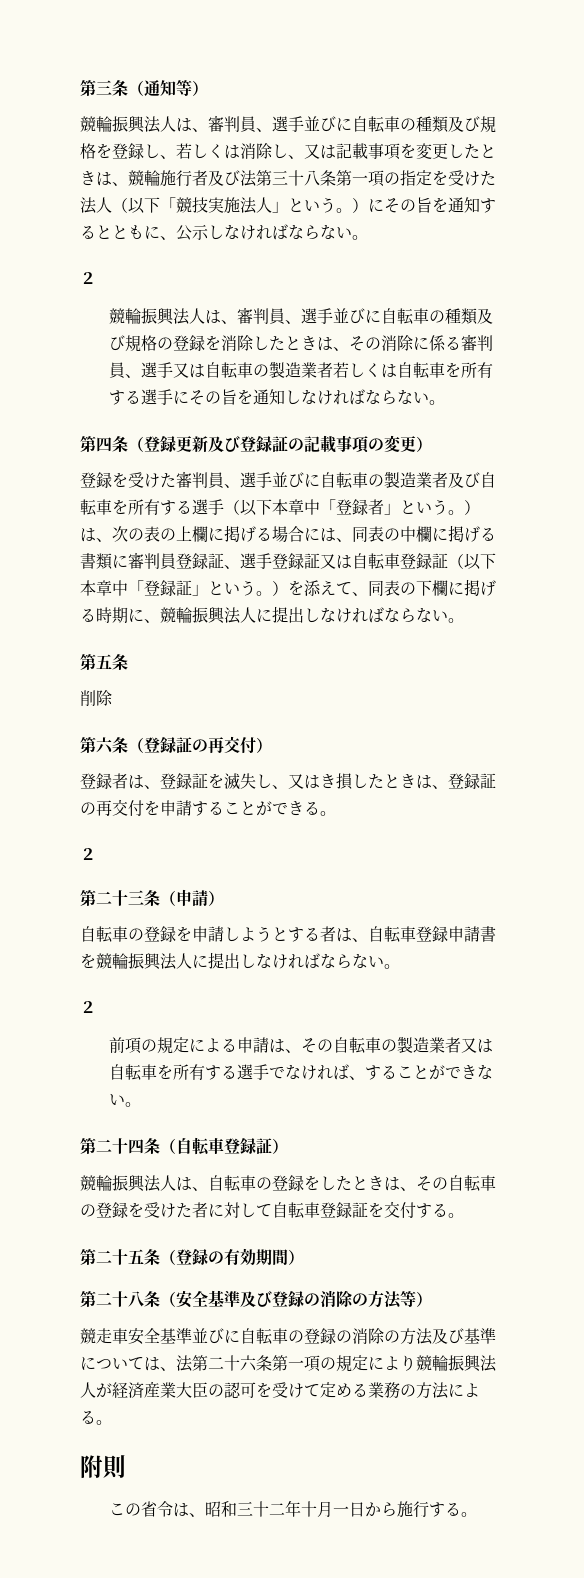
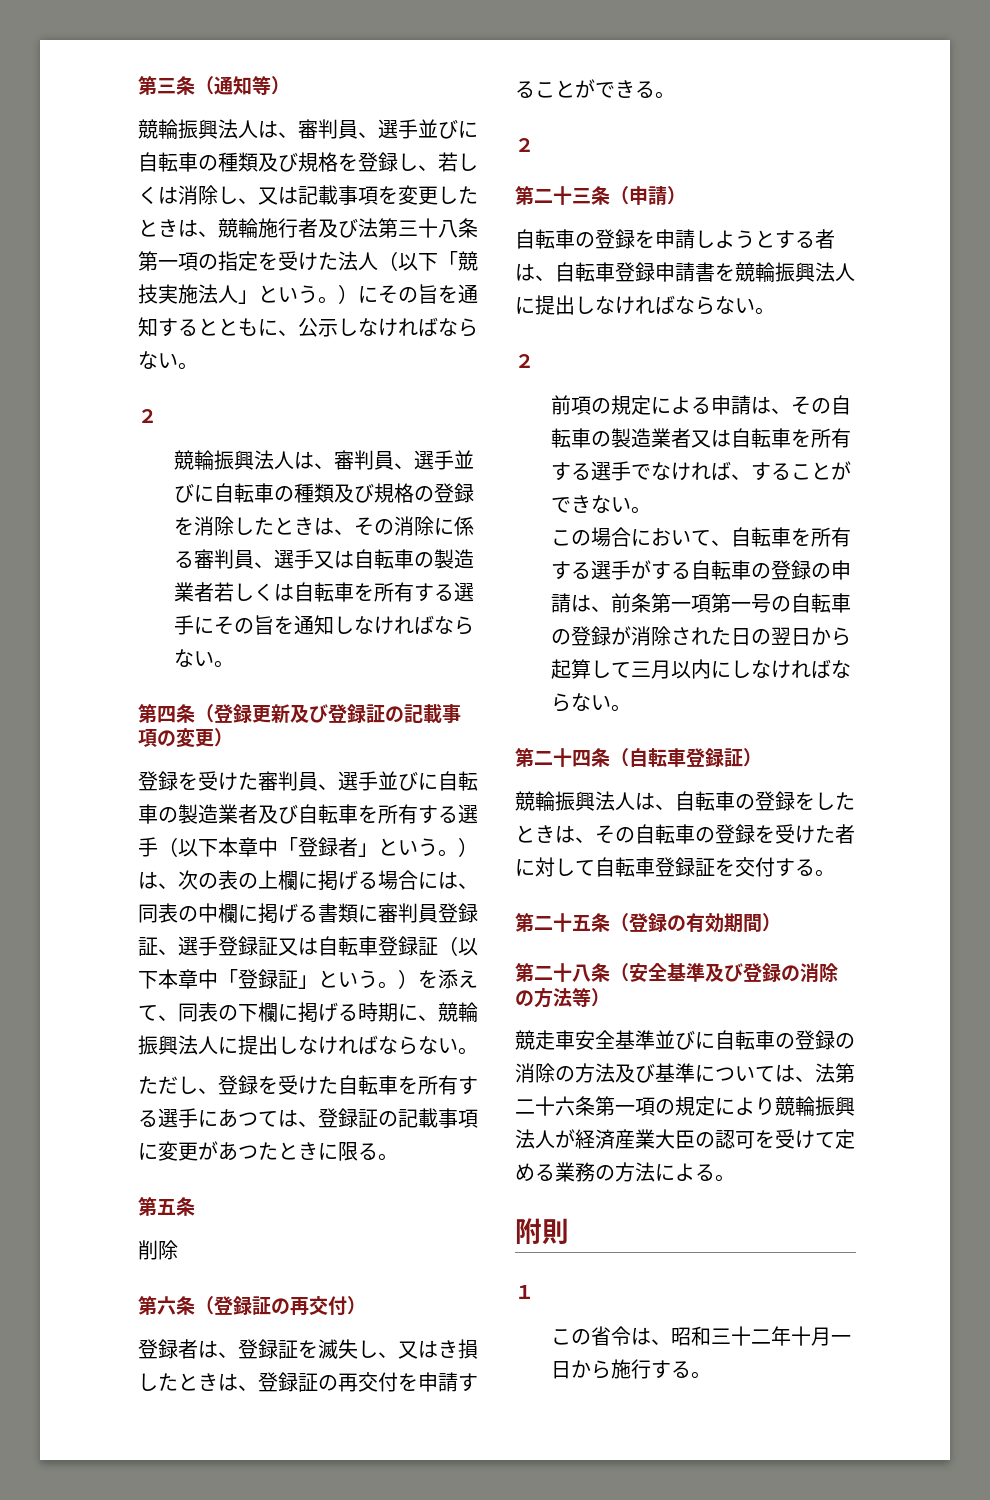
(464, 620) none -> [138,1075,478,1095] [138,1108,478,1128] [138,1141,398,1161] // ただし、登録を受けた自転車を所有する選手にあつては、登録証の記載事項に変更があつたときに限る。
(142, 1104) none -> [550,527,851,547] [550,560,851,580] [550,593,851,613] [550,626,851,646] [550,659,851,679] [550,693,631,712] // この場合において、自転車を所有する選手がする自転車の登録の申請は、前条第一項第一号の自転車の登録が消除された日の翌日から起算して三月以内にしなければならない。
(126, 1467) none -> [515,1285,534,1299] // １

